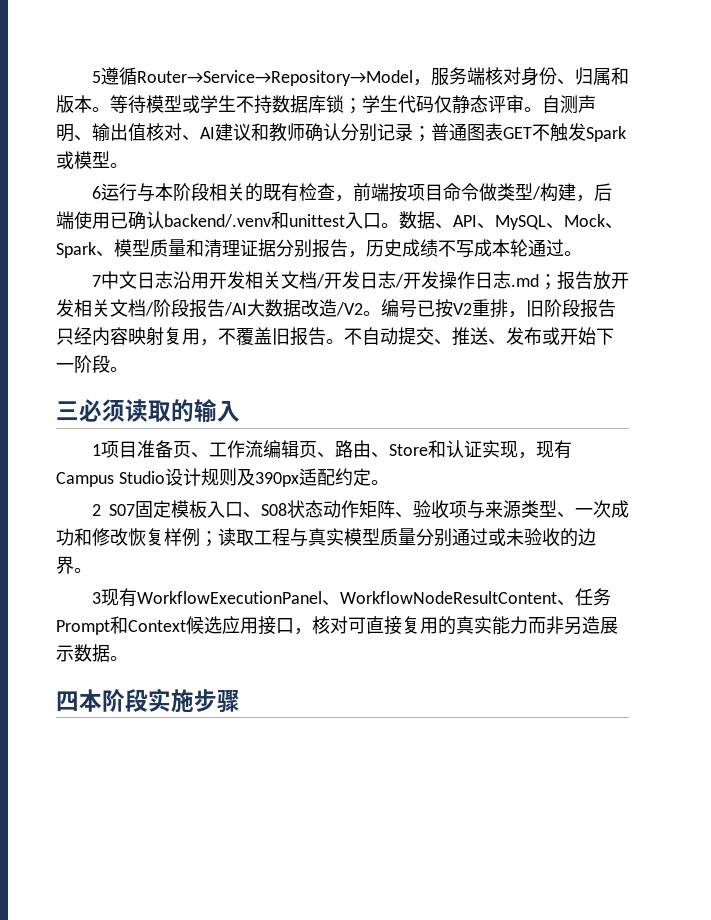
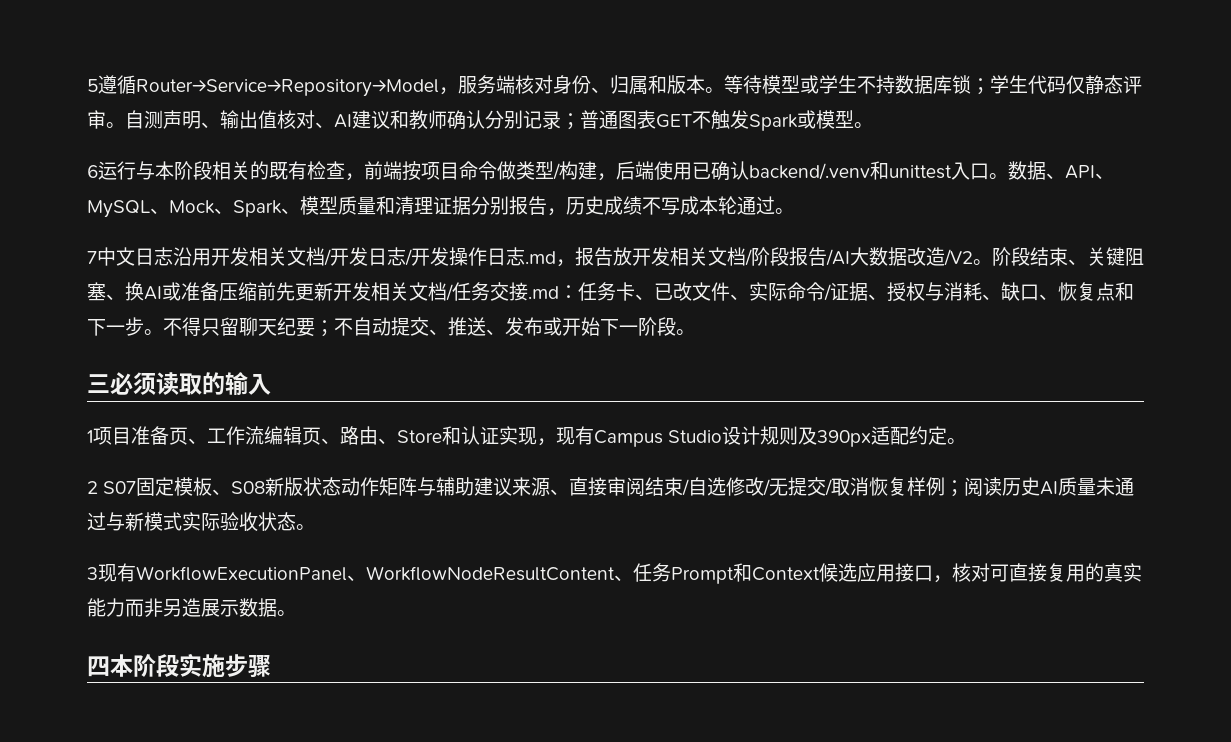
[538,274,557,290] ； -> [556,259,575,267] ，
[381,299,616,318] [56,327,344,346] 编号已按V2重排，旧阶段报告只经内容映射复用，不覆盖旧报告。 -> [992,247,1144,266] [87,282,1134,302] [87,317,334,337] 阶段结束、关键阻塞、换AI或准备压缩前先更新开发相关文档/任务交接.md：任务卡、已改文件、实际命令/证据、授权与消耗、缺口、恢复点和下一步。不得只留聊天纪要；
[207,501,287,518] 入口、S08 -> [212,477,304,496] 、S08新版
[395,500,629,519] [56,528,596,547] [56,556,74,574] 、验收项与来源类型、一次成功和修改恢复样例；读取工程与真实模型质量分别通过或未验收的边界 -> [417,477,1135,497] [87,512,296,532] 与辅助建议来源、直接审阅结束/自选修改/无提交/取消恢复样例；阅读历史AI质量未通过与新模式实际验收状态

